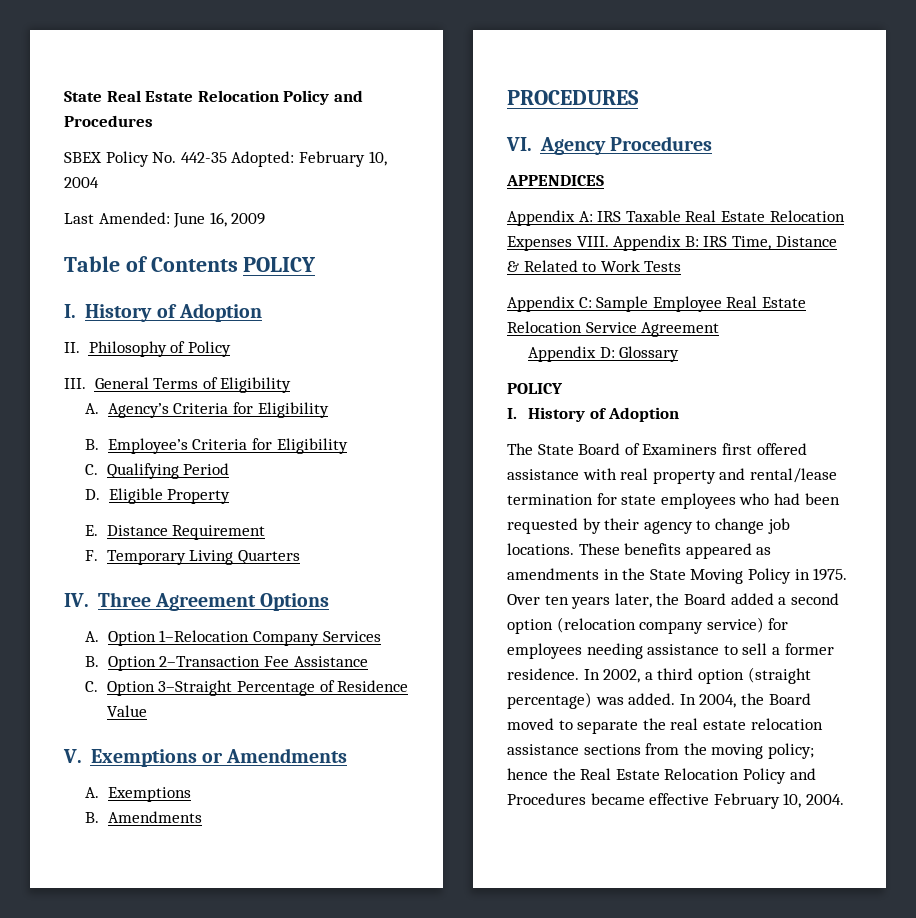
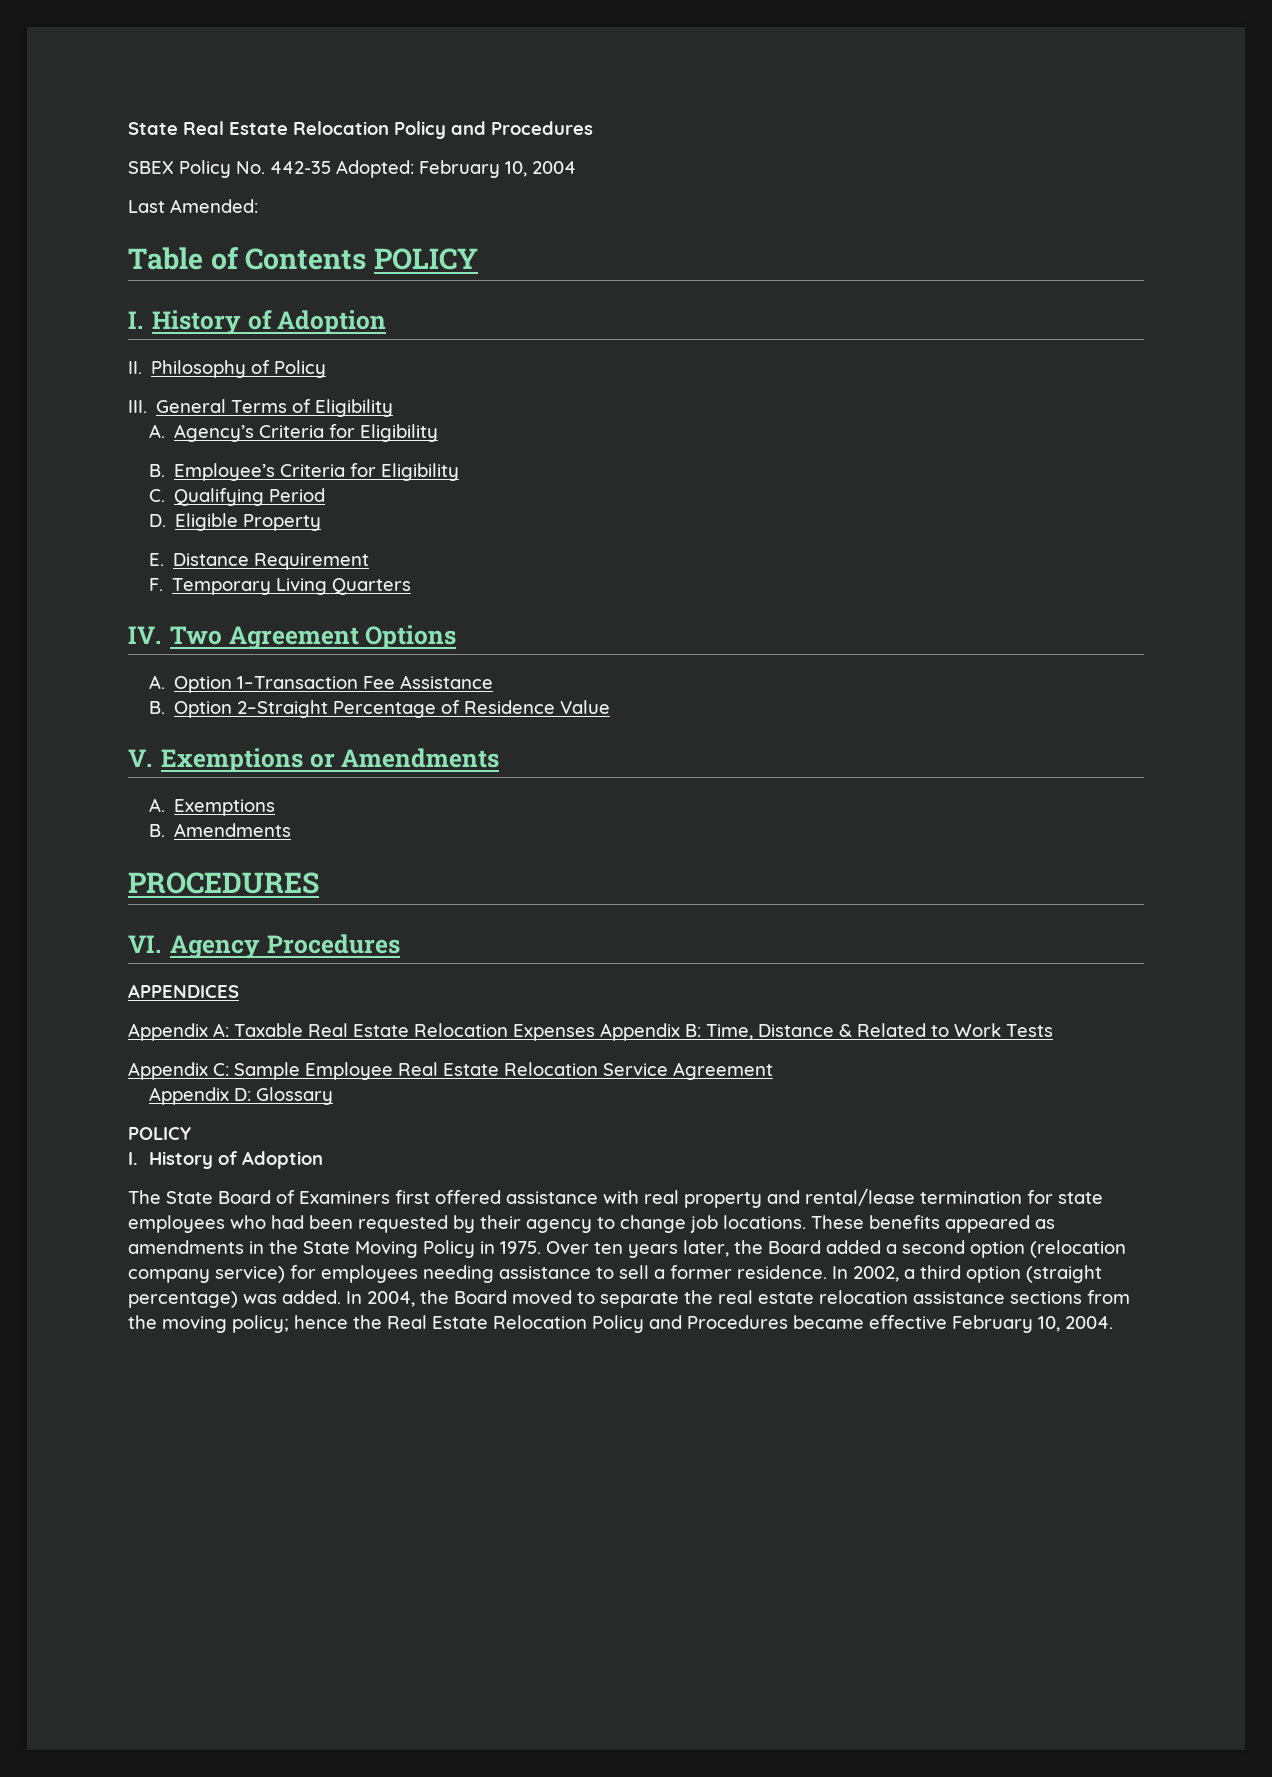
[173,212,266,228] June 16, 2009 -> (258, 206) none
[97,592,151,607] Three -> [170,626,223,645] Two
[159,630,381,646] [85,656,261,671] 1–Relocation Company Services // B. Option 2–Transaction -> [237,676,359,689] 1–Transaction
[85,680,233,696] C. Option 3–Straight -> [149,700,329,718] B. Option 2–Straight
[597,211,622,222] IRS -> (229, 1030) none
[576,236,609,247] VIII. -> (595, 1032) none
[703,236,728,247] IRS -> (701, 1030) none

